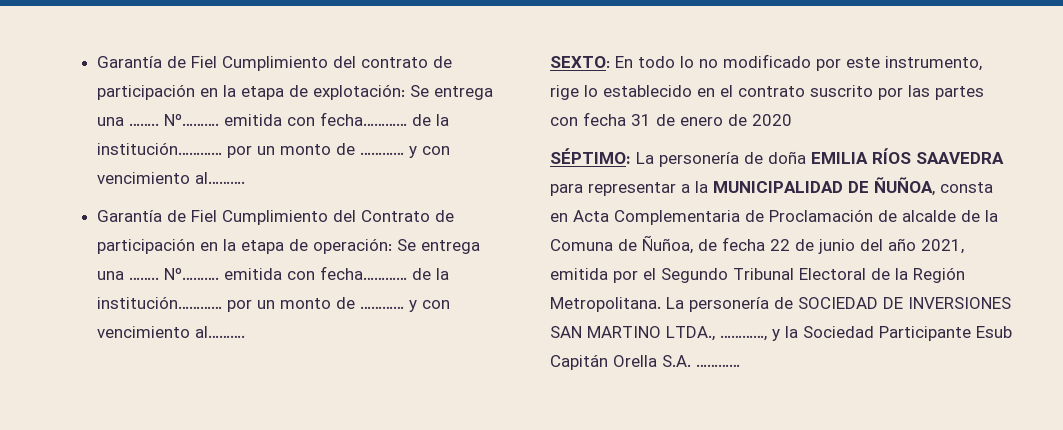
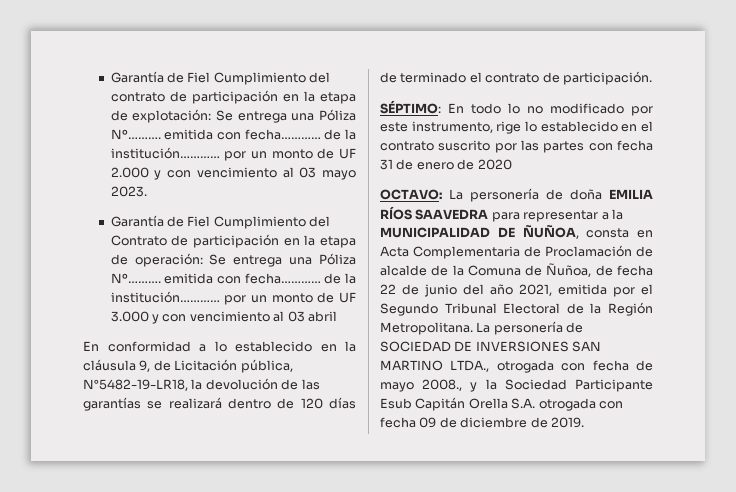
[129,123,160,126] …….. -> [319,109,357,121] Póliza
[360,146,451,158] [97,172,246,184] ………… y con vencimiento al………. -> [339,148,357,159] [110,167,356,180] [110,186,147,197] UF 2.000 y con vencimiento al 03 mayo 2023.
[129,277,160,280] …….. -> [319,253,356,265] Póliza
[360,300,451,312] [97,326,246,338] [550,56,610,68] ………… y con vencimiento al………. // SEXTO: -> [339,292,357,303] [110,311,337,324] [83,341,356,352] [83,359,293,373] [83,378,320,391] [83,397,356,411] [380,71,652,85] [380,100,441,114] UF 3.000 y con vencimiento al 03 abril // En conformidad a lo establecido en la cláusula 9, de Licitación pública, N°5482-19-LR18, la devolución de las garantías se realizará dentro de 120 días de terminado el contrato de participación. // SÉPTIMO:
[550,148,631,164] SÉPTIMO: -> [380,189,442,200] OCTAVO:
[720,335,767,341] …………, -> [496,360,653,373] [380,379,463,392] otrogada con fecha de mayo 2008.,
[696,364,740,367] ………… -> [538,398,623,411] [380,417,584,428] otrogada con fecha 09 de diciembre de 2019.

